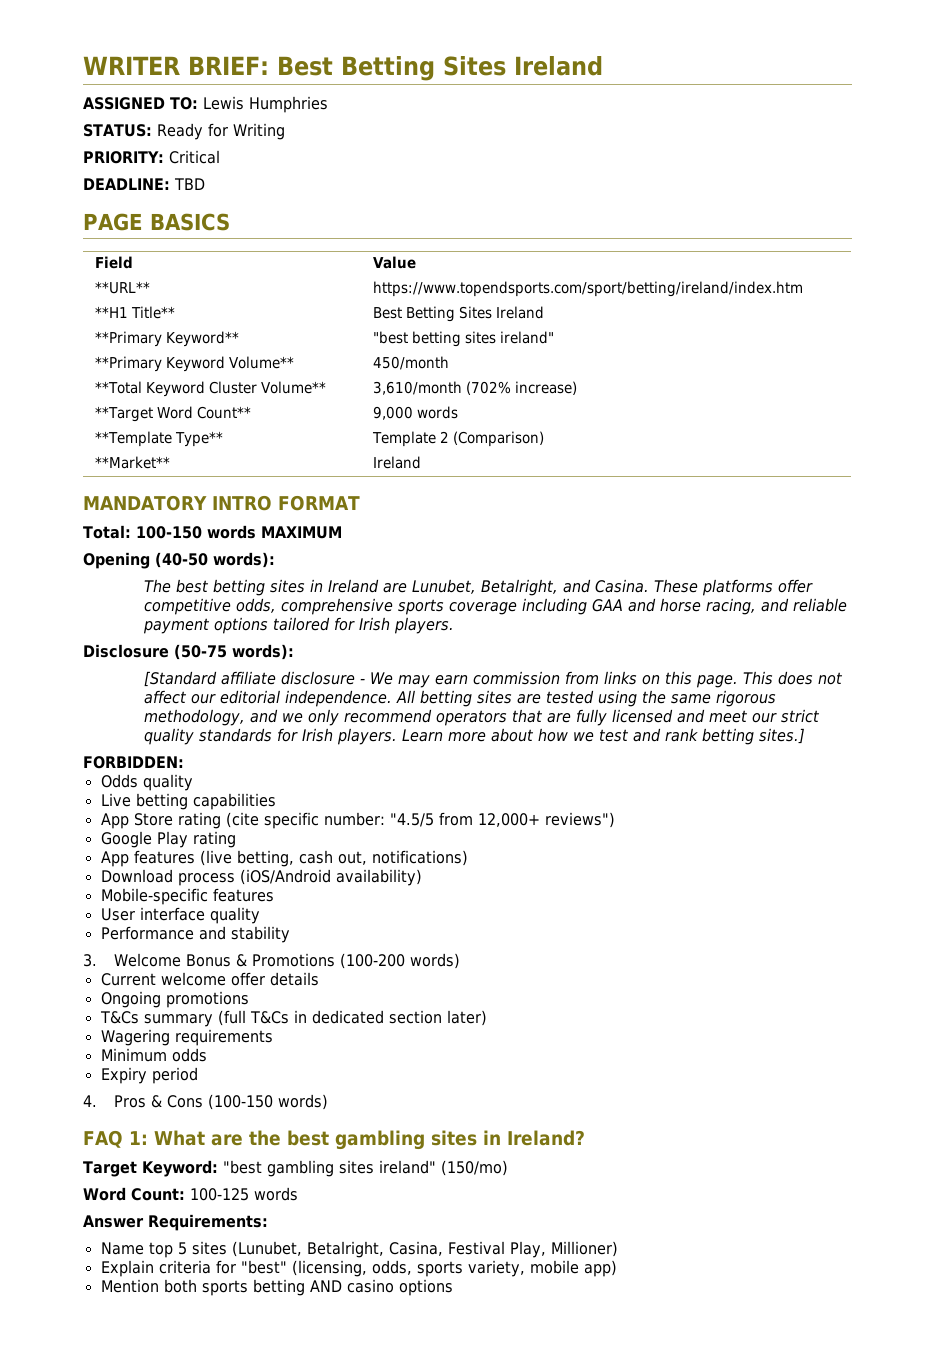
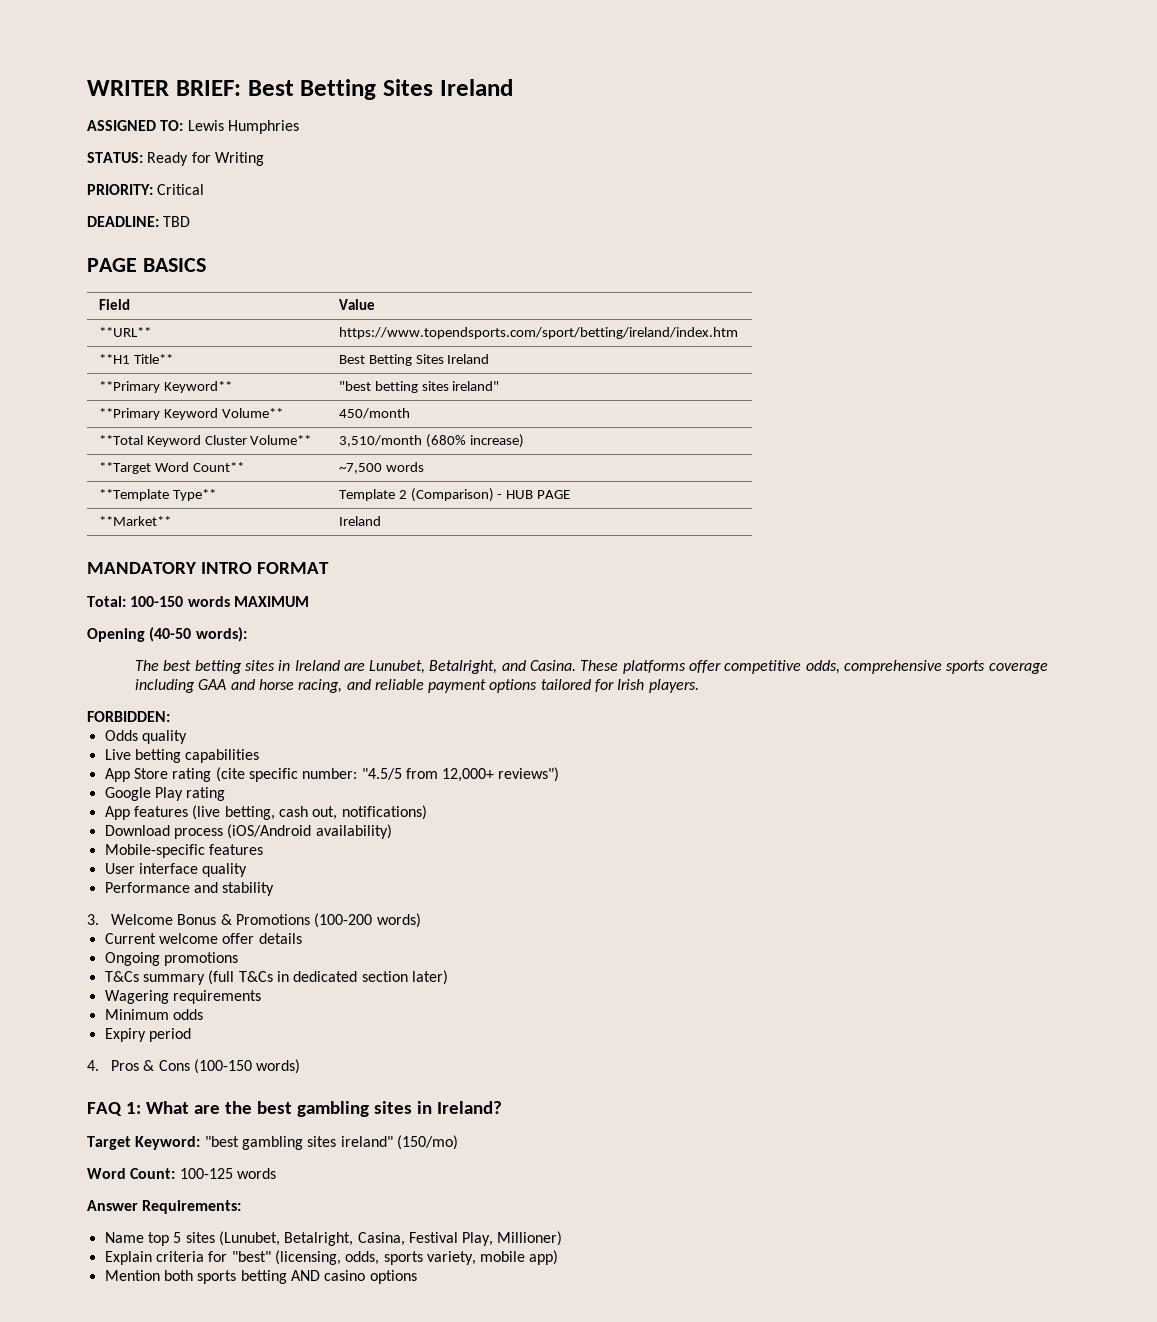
[372,381,511,395] 3,610/month (702% -> [338,434,466,448] 3,510/month (680%
[372,406,413,420] 9,000 -> [338,463,382,474] ~7,500
(544, 439) none -> [497,490,571,499] - HUB PAGE
[83,644,294,660] [144,671,844,688] [144,690,777,707] [144,709,821,726] [144,728,806,745] // Disclosure (50-75 words): // [Standard affiliate disclosure - We may earn commission from links on this page. This does not affect our editorial independence. All betting sites are tested using the same rigorous methodology, and we only recommend operators that are fully licensed and meet our strict quality standards for Irish players. Learn more about how we test and rank betting sites.] -> (699, 686) none

